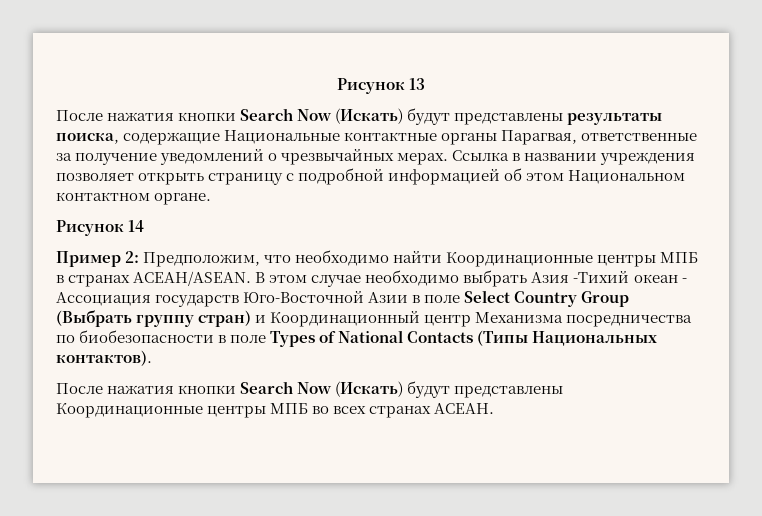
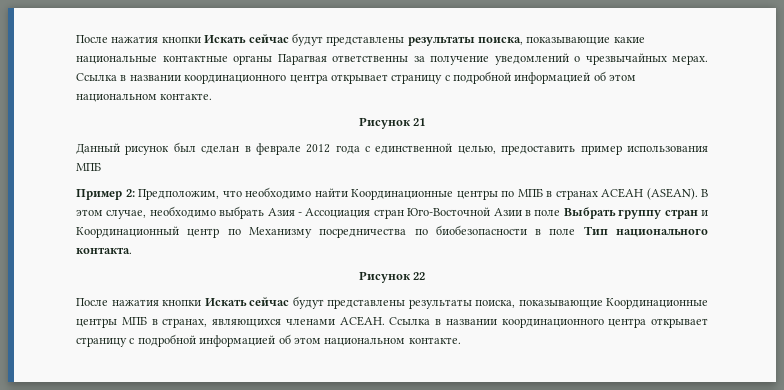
[336,78,426,94] [56,108,663,125] [56,130,698,145] Рисунок 13 // После нажатия кнопки Search Now (Искать) будут представлены результаты поиска, содержащие Национальные контактные органы Парагвая, ответственные -> [76,33,645,46] [76,54,408,65] После нажатия кнопки Искать сейчас будут представлены результаты поиска, показывающие какие национальные контактные органы Парагвая ответственны
[600,152,696,165] [56,168,686,185] [56,192,212,205] [56,220,145,236] учреждения позволяет открыть страницу с подробной информацией об этом Национальном контактном органе. // Рисунок 14 -> [184,71,637,84] [76,93,213,102] [358,117,426,129] [76,142,708,155] [76,162,101,171] координационного центра открывает страницу с подробной информацией об этом национальном контакте. // Рисунок 21 // Данный рисунок был сделан в феврале 2012 года с единственной целью, предоставить пример использования МПБ
(657, 261) none -> [501,191,514,197] по
[133,271,252,286] АСЕАН/ASEAN. -> [601,188,698,200] АСЕАН (ASEAN).
[311,275,362,287] случае -> [106,210,147,219] случае,
[573,270,678,283] -Тихий океан -> (295, 212) none
[155,295,240,307] государств -> [373,209,404,219] стран
[464,290,630,307] [56,310,252,327] Select Country Group (Выбрать группу стран) -> [563,207,698,219] Выбрать группу стран
[475,312,564,323] Механизма -> [227,227,312,238] по Механизму
[270,330,658,347] [56,350,152,366] [56,381,564,398] [56,403,495,418] Types of National Contacts (Типы Национальных контактов). // После нажатия кнопки Search Now (Искать) будут представлены Координационные центры МПБ во всех странах АСЕАН. -> [583,226,708,237] [76,247,132,254] [358,271,426,283] [76,296,708,309] [76,316,708,328] [76,334,461,347] Тип национального контакта. // Рисунок 22 // После нажатия кнопки Искать сейчас будут представлены результаты поиска, показывающие Координационные центры МПБ в странах, являющихся членами АСЕАН. Ссылка в названии координационного центра открывает страницу с подробной информацией об этом национальном контакте.

